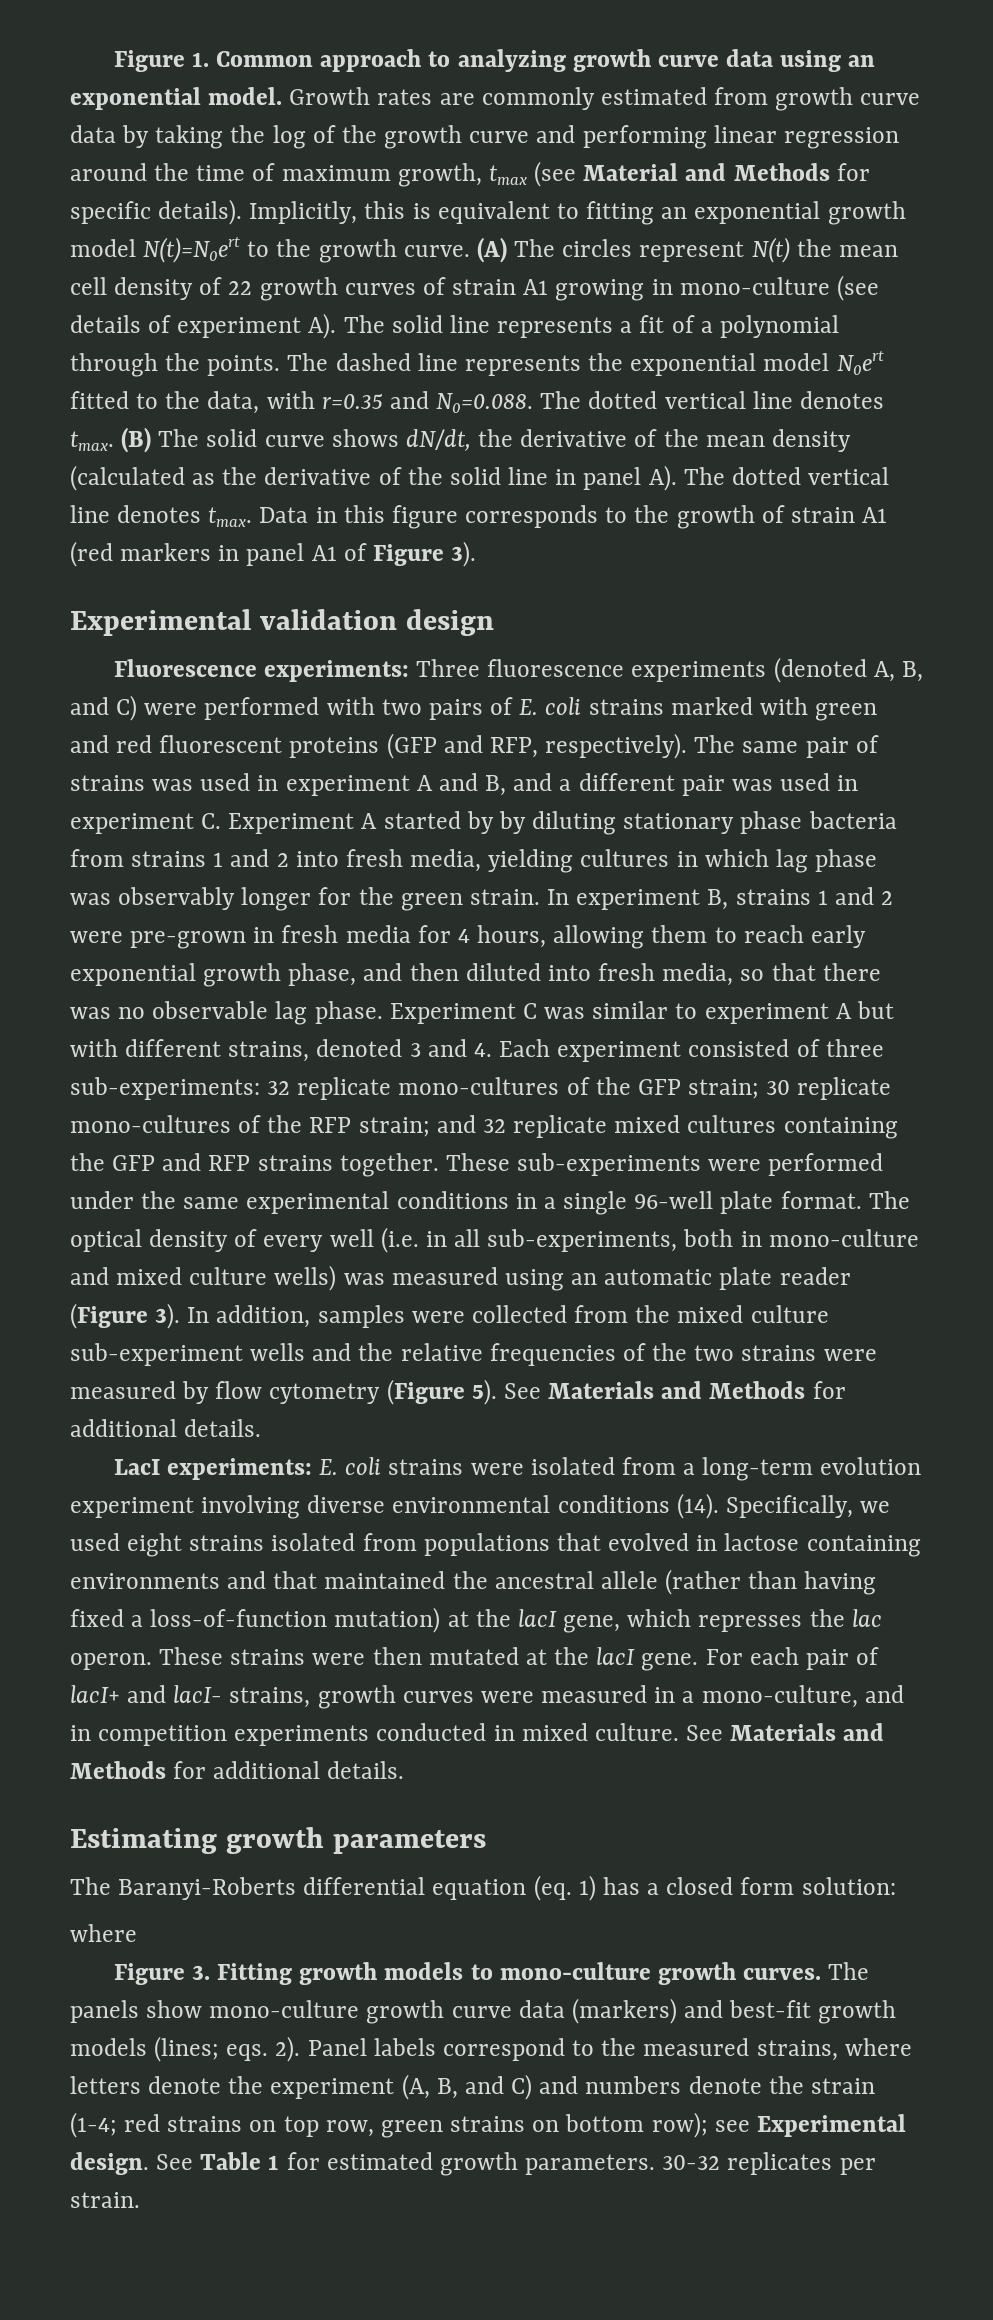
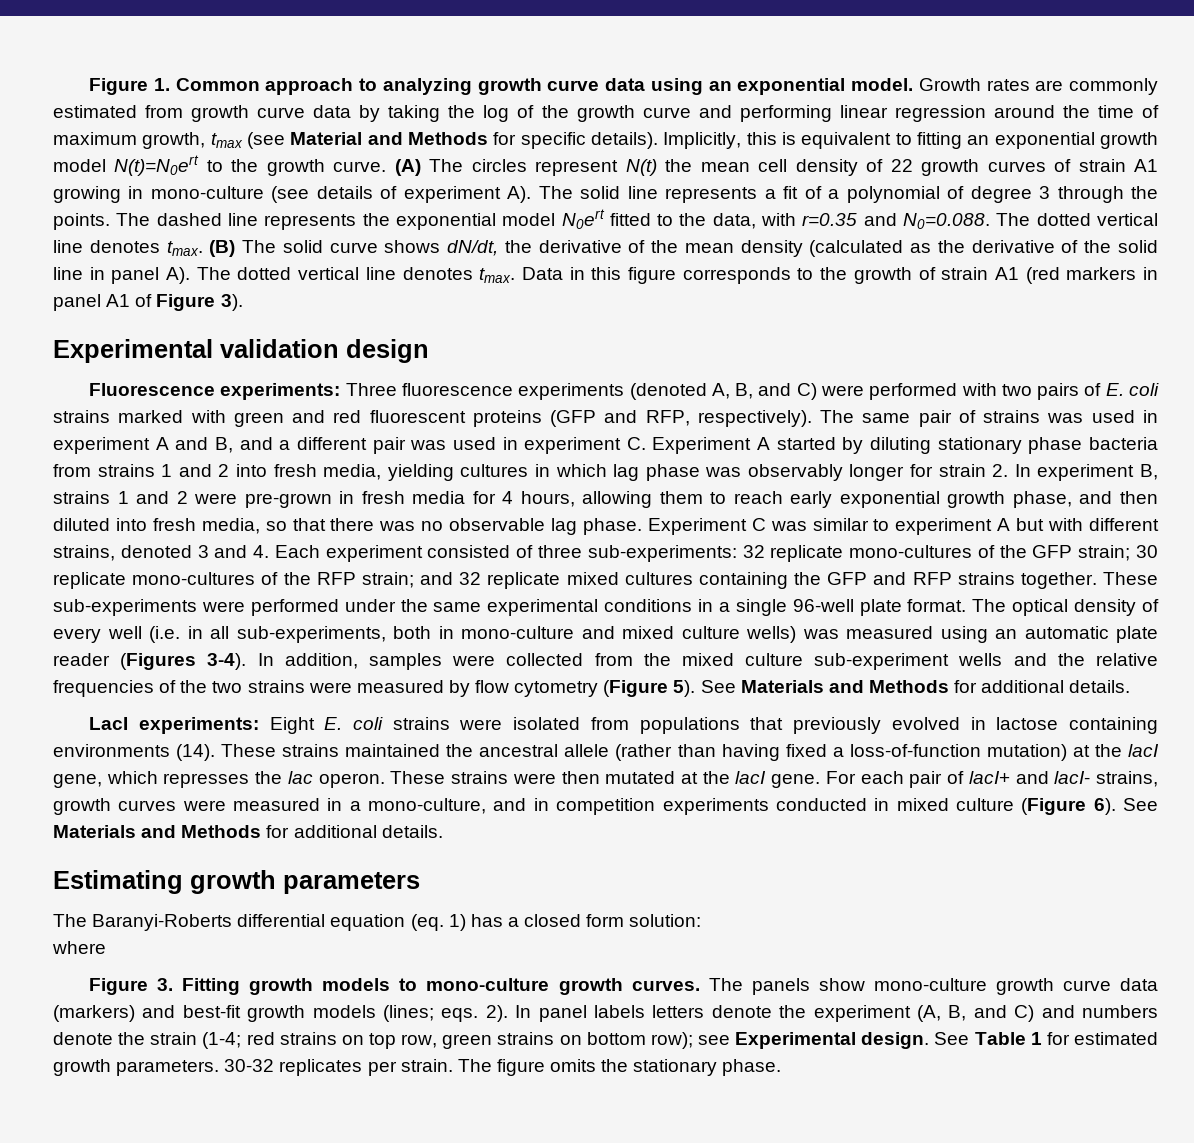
(839, 326) none -> [947,186,1051,203] of degree 3
[498,811,526,834] by -> (864, 445) none
[358,887,540,911] the green strain. -> [938,464,1009,477] strain 2.
[70,1303,181,1329] (Figure 3). -> [120,653,247,670] (Figures 3-4).
(313, 1469) none -> [269,717,315,734] Eight
[683,1457,922,1481] [70,1493,891,1519] [70,1533,417,1557] a long-term evolution experiment involving diverse environmental conditions (14). Specifically, we used eight strains isolated from -> (629, 723) none
(601, 1542) none -> [793,717,882,734] previously
[227,1571,318,1589] and that -> [176,744,340,761] (14). These strains
[594,1723,679,1741] culture. -> [955,798,1116,815] culture (Figure 6).
[307,2038,912,2061] Panel labels correspond to the measured strains, where -> [515,1005,645,1022] In panel labels
(140, 2200) none -> [457,1059,782,1076] The figure omits the stationary phase.

